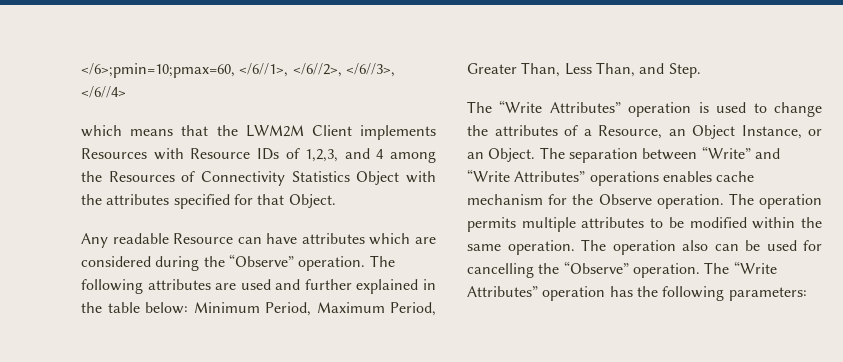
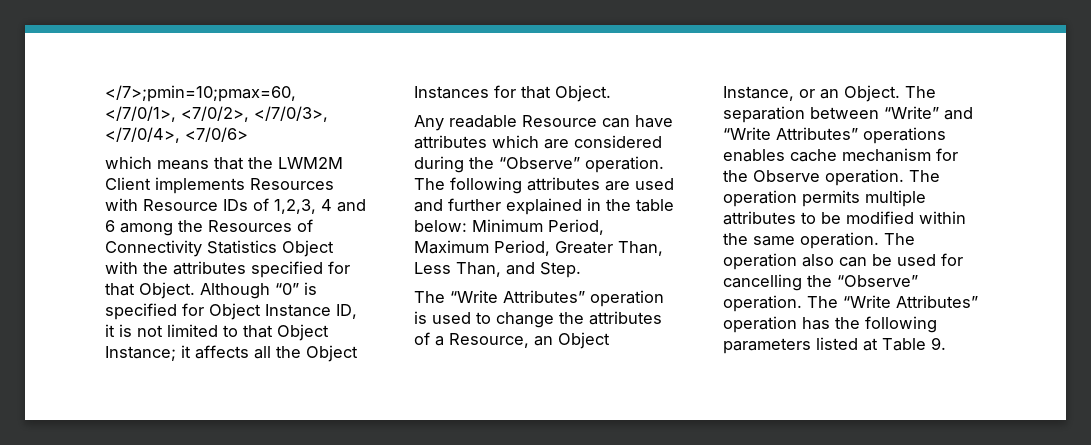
[81,63,395,78] [81,86,126,98] </6>;pmin=10;pmax=60, </6//1>, </6//2>, </6//3>, </6//4> -> [105,85,296,102] [105,106,328,122] [105,127,248,143] </7>;pmin=10;pmax=60, </7/0/1>, <7/0/2>, </7/0/3>, </7/0/4>, <7/0/6>
[344,148,385,159] and 4 -> [321,199,366,212] [105,220,115,232] 4 and 6
(336, 201) none -> [200,282,317,299] [105,303,357,320] [105,324,329,341] [105,345,358,362] [414,85,611,102] Although “0” is specified for Object Instance ID, it is not limited to that Object Instance; it affects all the Object Instances for that Object.
[728,287,807,301] parameters: -> [723,337,946,354] parameters listed at Table 9.

